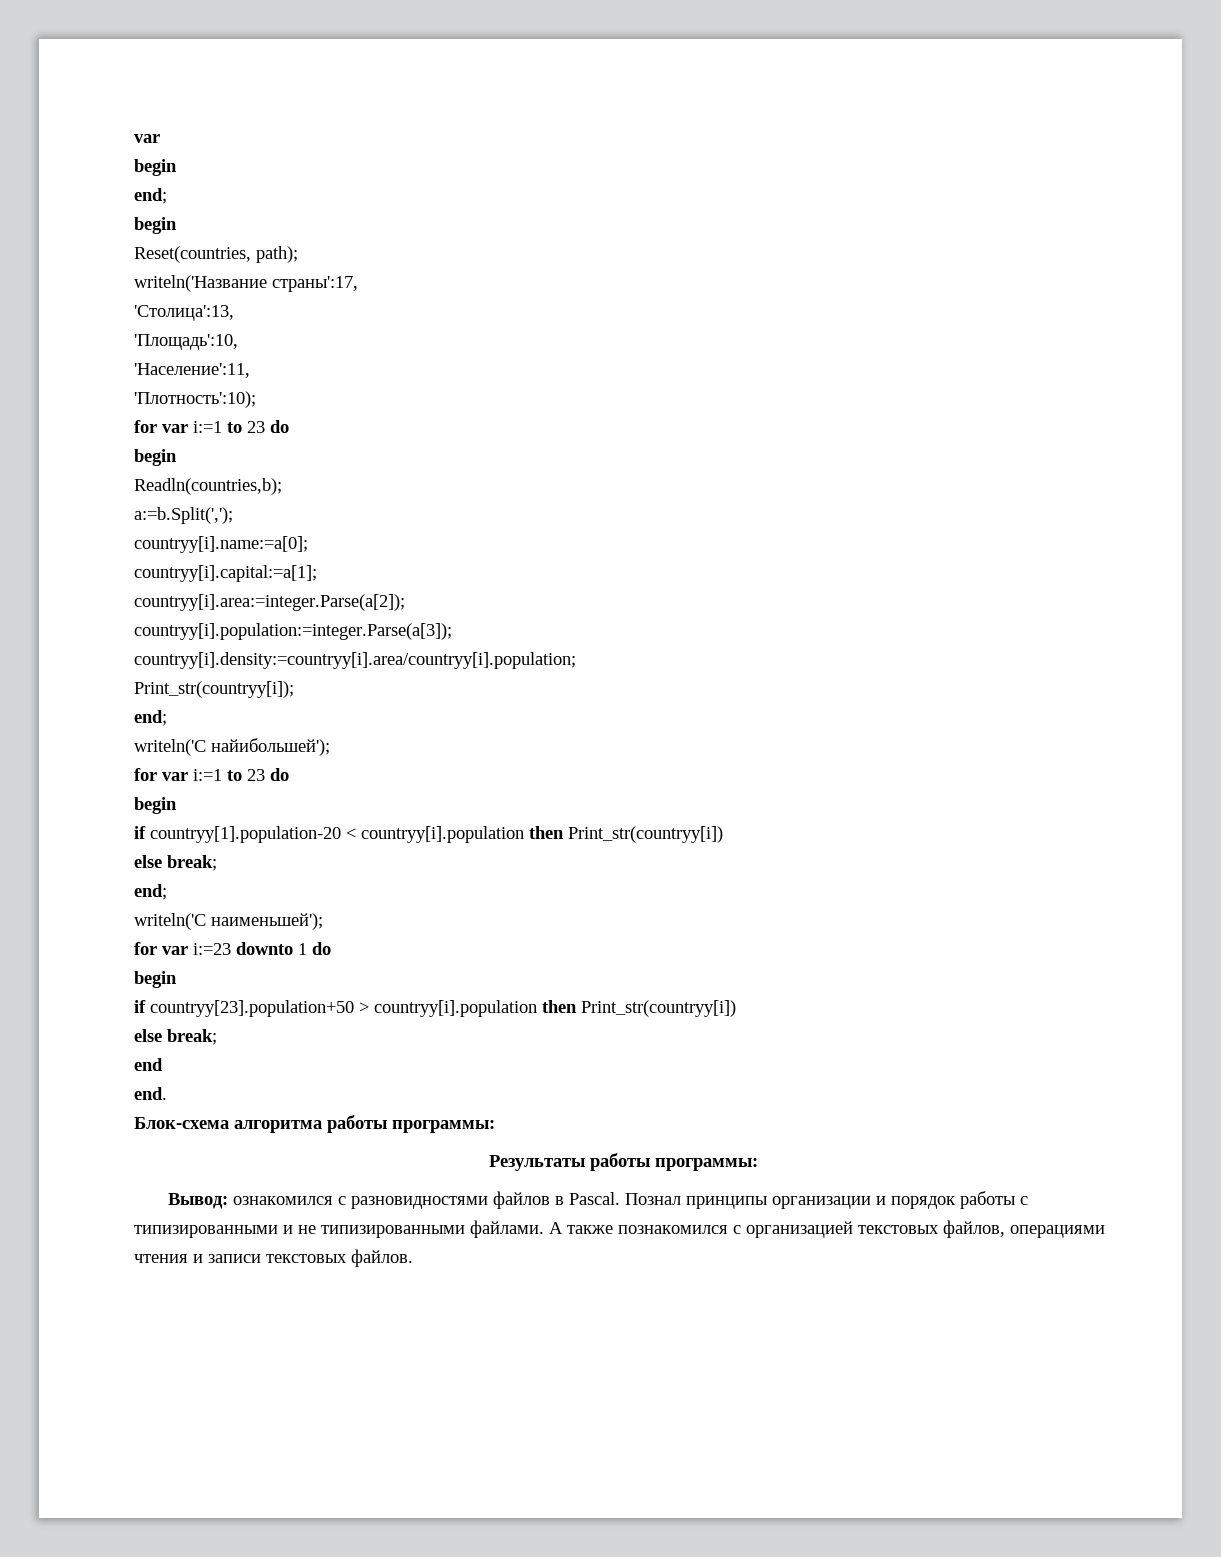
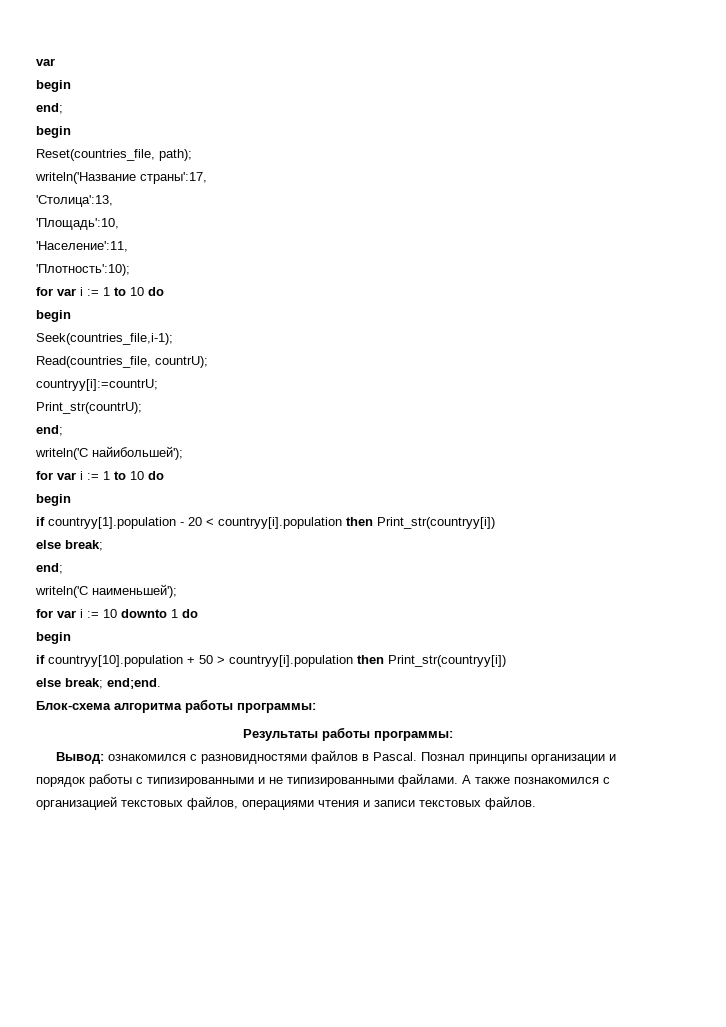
[134,246,251,263] Reset(countries, -> [36,149,155,161] Reset(countries_file,
[193,420,289,433] [134,449,177,466] [134,478,282,495] [134,507,233,524] [134,536,308,553] [134,565,317,582] [134,594,405,611] [134,623,452,640] [134,652,576,669] [134,681,294,698] i:=1 to 23 do // begin // Readln(countries,b); // a:=b.Split(','); // countryy[i].name:=a[0]; // countryy[i].capital:=a[1]; // countryy[i].area:=integer.Parse(a[2]); // countryy[i].population:=integer.Parse(a[3]); // countryy[i].density:=countryy[i].area/countryy[i].population; // Print_str(countryy[i]); -> [80,287,164,296] [36,310,71,322] [36,333,173,345] [36,356,208,368] [36,379,158,391] [36,402,142,414] i := 1 to 10 do // begin // Seek(countries_file,i-1); // Read(countries_file, countrU); // countryy[i]:=countrU; // Print_str(countrU);
[193,768,289,781] [134,797,177,814] [134,826,341,843] i:=1 to 23 do // begin // if countryy[1].population-20 -> [80,471,164,480] [36,494,71,506] [36,517,202,529] i := 1 to 10 do // begin // if countryy[1].population - 20
[193,943,231,955] i:=23 -> [80,609,117,618] i := 10
[150,1000,354,1017] countryy[23].population+50 -> [48,655,213,667] countryy[10].population + 50
[134,1058,163,1071] [134,1087,167,1100] // end // end. -> [107,678,161,689] end;end.

